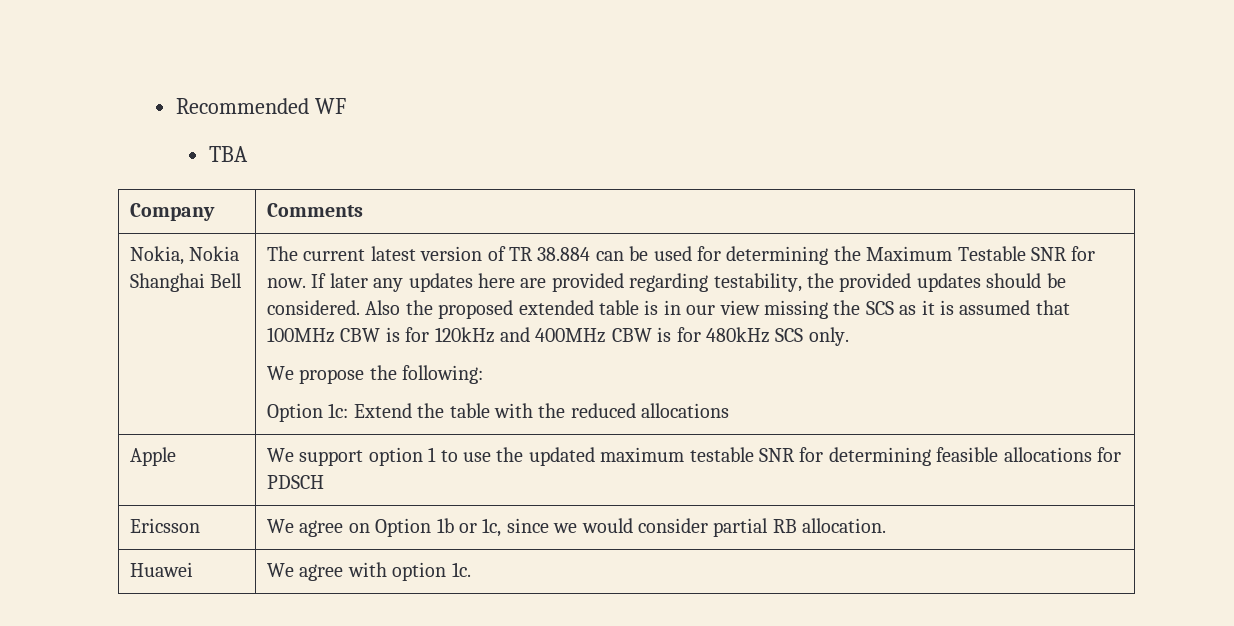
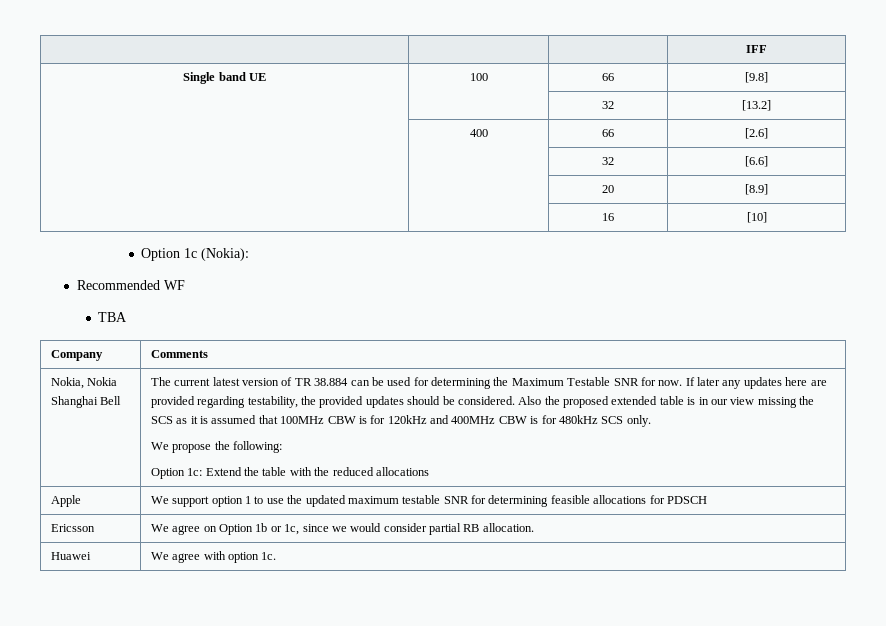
(175, 106) none -> [746,45,767,53] [183,72,266,84] [469,73,488,81] [602,73,614,81] [745,72,768,83] [602,101,614,109] [742,100,771,111] [469,129,488,137] [602,129,614,137] [745,128,768,139] [602,157,614,165] [745,156,768,167] [602,185,614,193] [745,184,768,195] [602,213,614,221] [746,212,767,223] [141,248,250,261] | | | IFF // Single band UE | 100 | 66 | [9.8] // | | 32 | [13.2] // | 400 | 66 | [2.6] // | | 32 | [6.6] // | | 20 | [8.9] // | | 16 | [10] // Option 1c (Nokia): //

